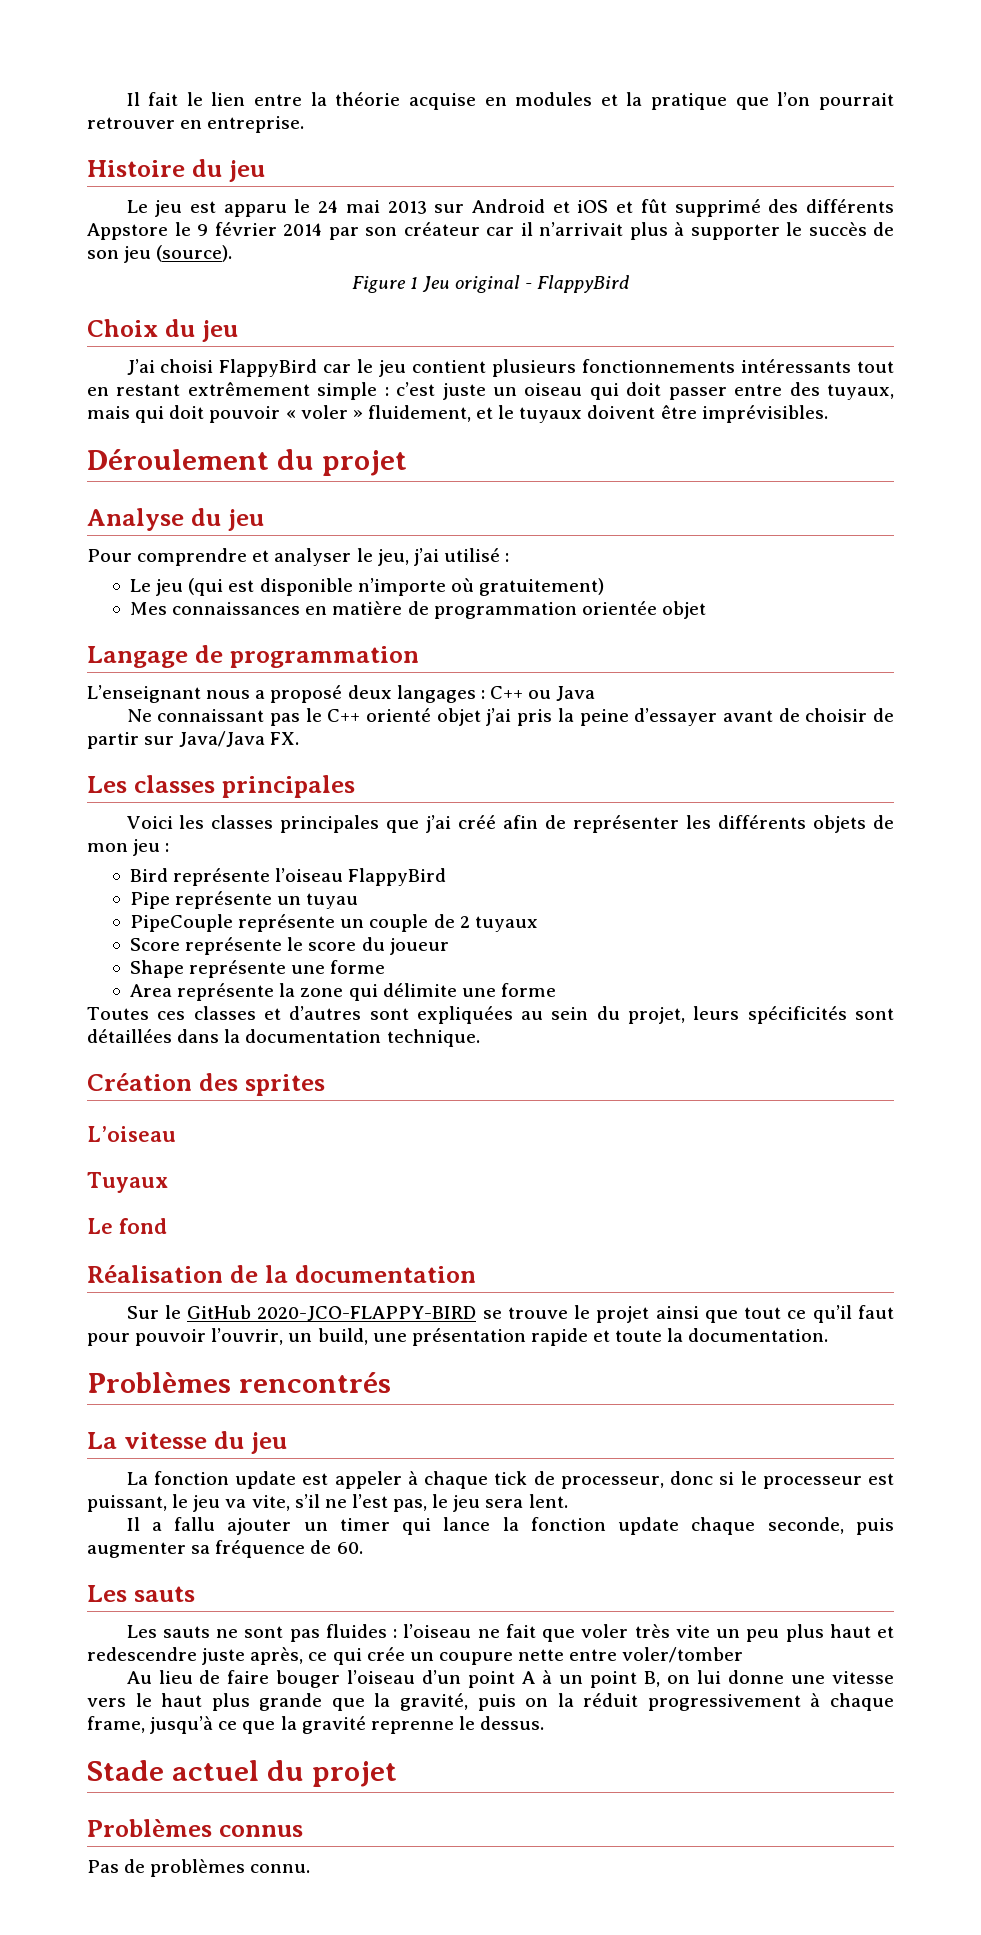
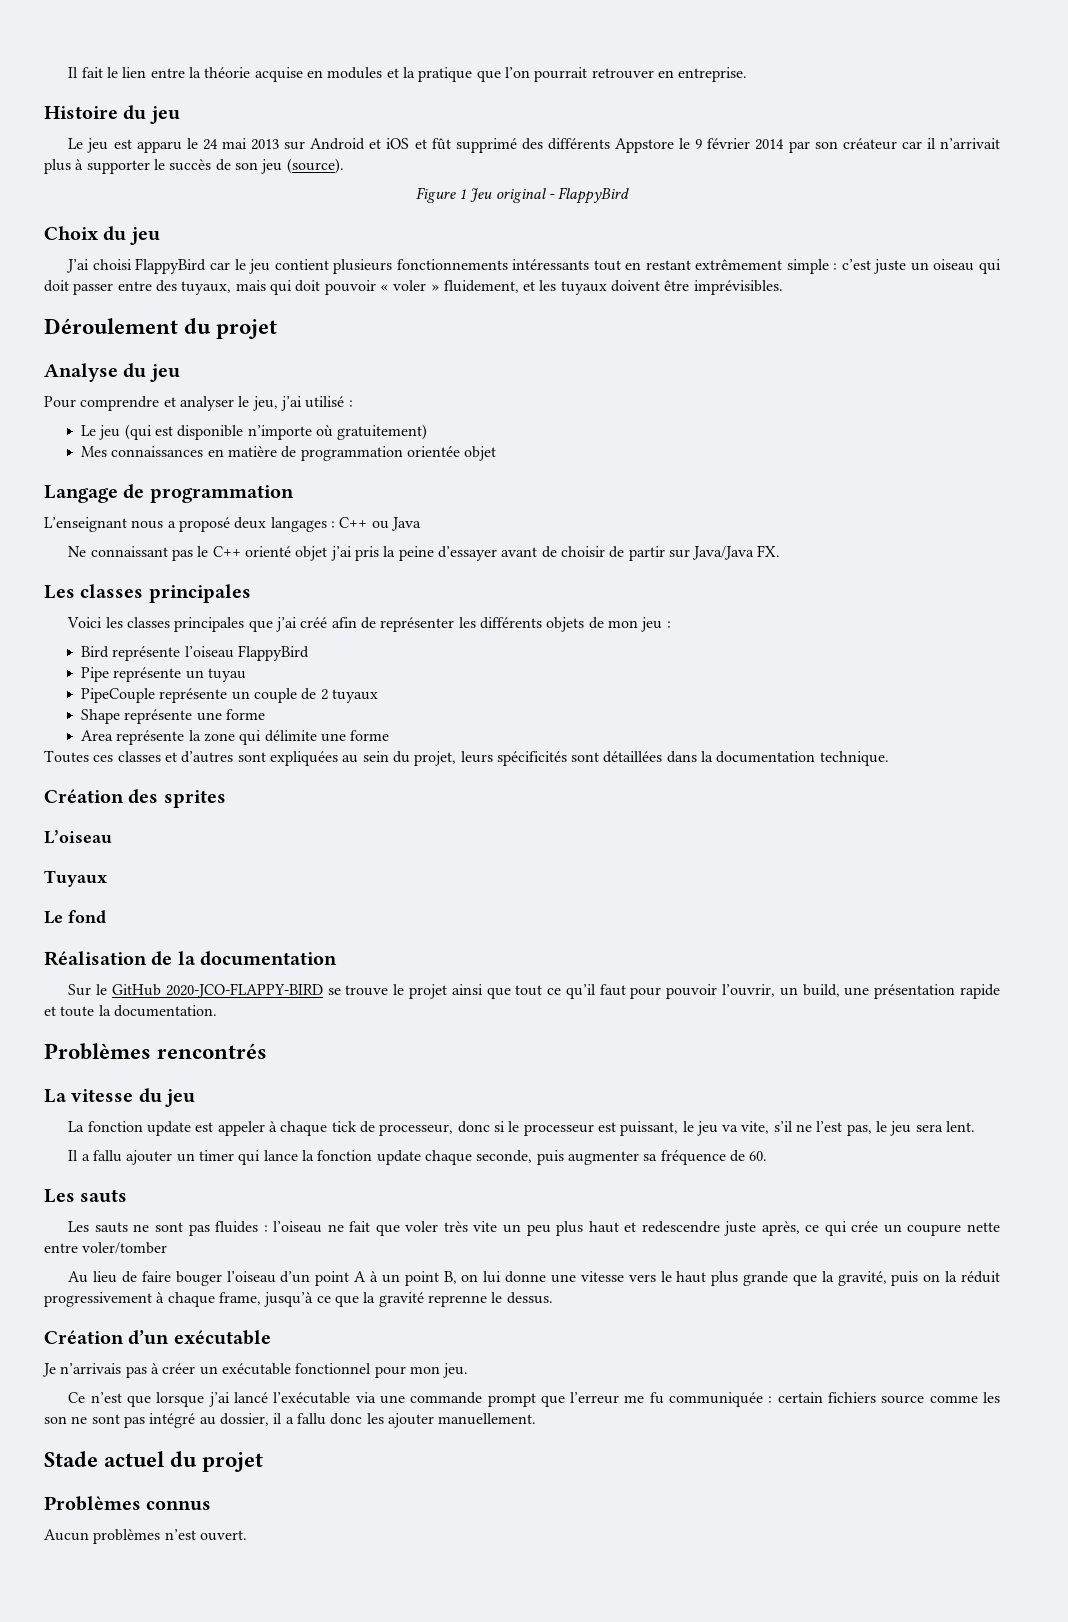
[498,405,515,419] le -> [539,280,557,291] les
[130,937,449,955] // Score représente le score du joueur -> (379, 696) none
(545, 1723) none -> [44,1330,271,1345] [42,1363,469,1378] [68,1392,1001,1407] [44,1413,537,1428] // Création d’un exécutable // Je n’arrivais pas à créer un exécutable fonctionnel pour mon jeu. // Ce n’est que lorsque j’ai lancé l’exécutable via une commande prompt que l’erreur me fu communiquée : certain fichiers source comme les son ne sont pas intégré au dossier, il a fallu donc les ajouter manuellement.
[87,1859,311,1877] Pas de problèmes connu. -> [44,1529,247,1544] Aucun problèmes n’est ouvert.

